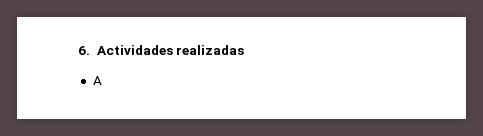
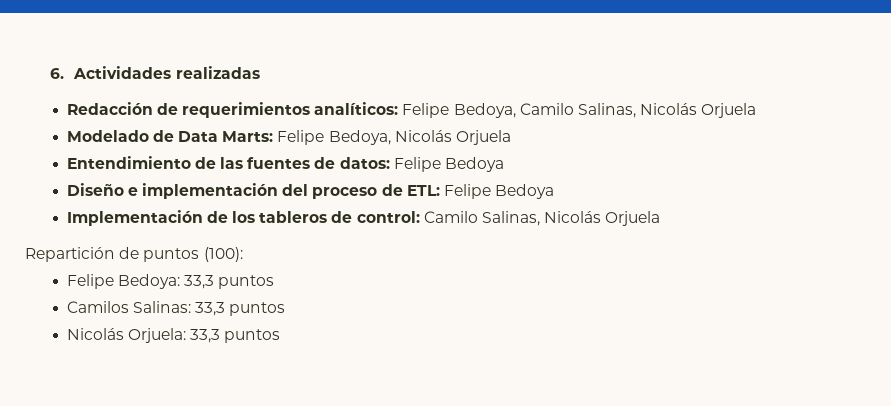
[92,76,102,85] A -> [66,102,757,118] [66,130,512,145] [66,156,505,172] [66,183,555,199] [66,210,661,226] [25,247,243,262] [66,274,275,289] [66,301,286,316] [66,328,281,343] Redacción de requerimientos analíticos: Felipe Bedoya, Camilo Salinas, Nicolás Orjuela // Modelado de Data Marts: Felipe Bedoya, Nicolás Orjuela // Entendimiento de las fuentes de datos: Felipe Bedoya // Diseño e implementación del proceso de ETL: Felipe Bedoya // Implementación de los tableros de control: Camilo Salinas, Nicolás Orjuela // Repartición de puntos (100): // Felipe Bedoya: 33,3 puntos // Camilos Salinas: 33,3 puntos // Nicolás Orjuela: 33,3 puntos

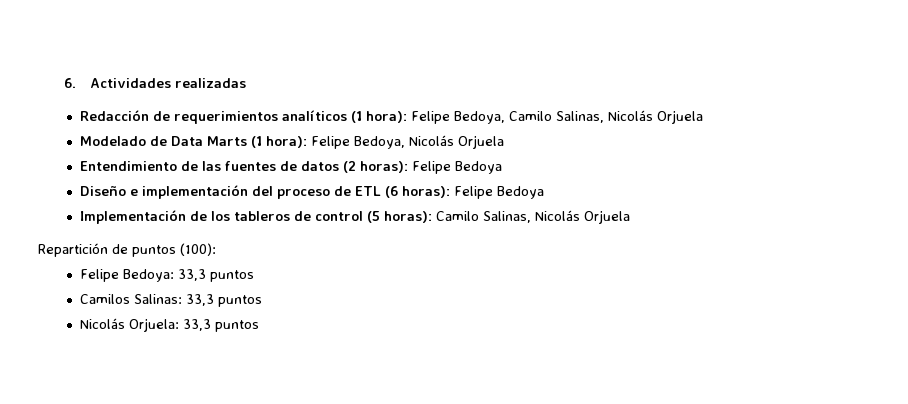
[314,102,399,115] analíticos: -> [282,110,408,123] analíticos (1 hora):
[222,131,274,142] Marts: -> [207,136,308,148] Marts (1 hora):
[339,157,390,169] datos: -> [301,161,409,173] datos (2 horas):
[406,185,440,196] ETL: -> [355,186,451,198] ETL (6 horas):
[356,211,420,223] control: -> [315,211,433,223] control (5 horas):

